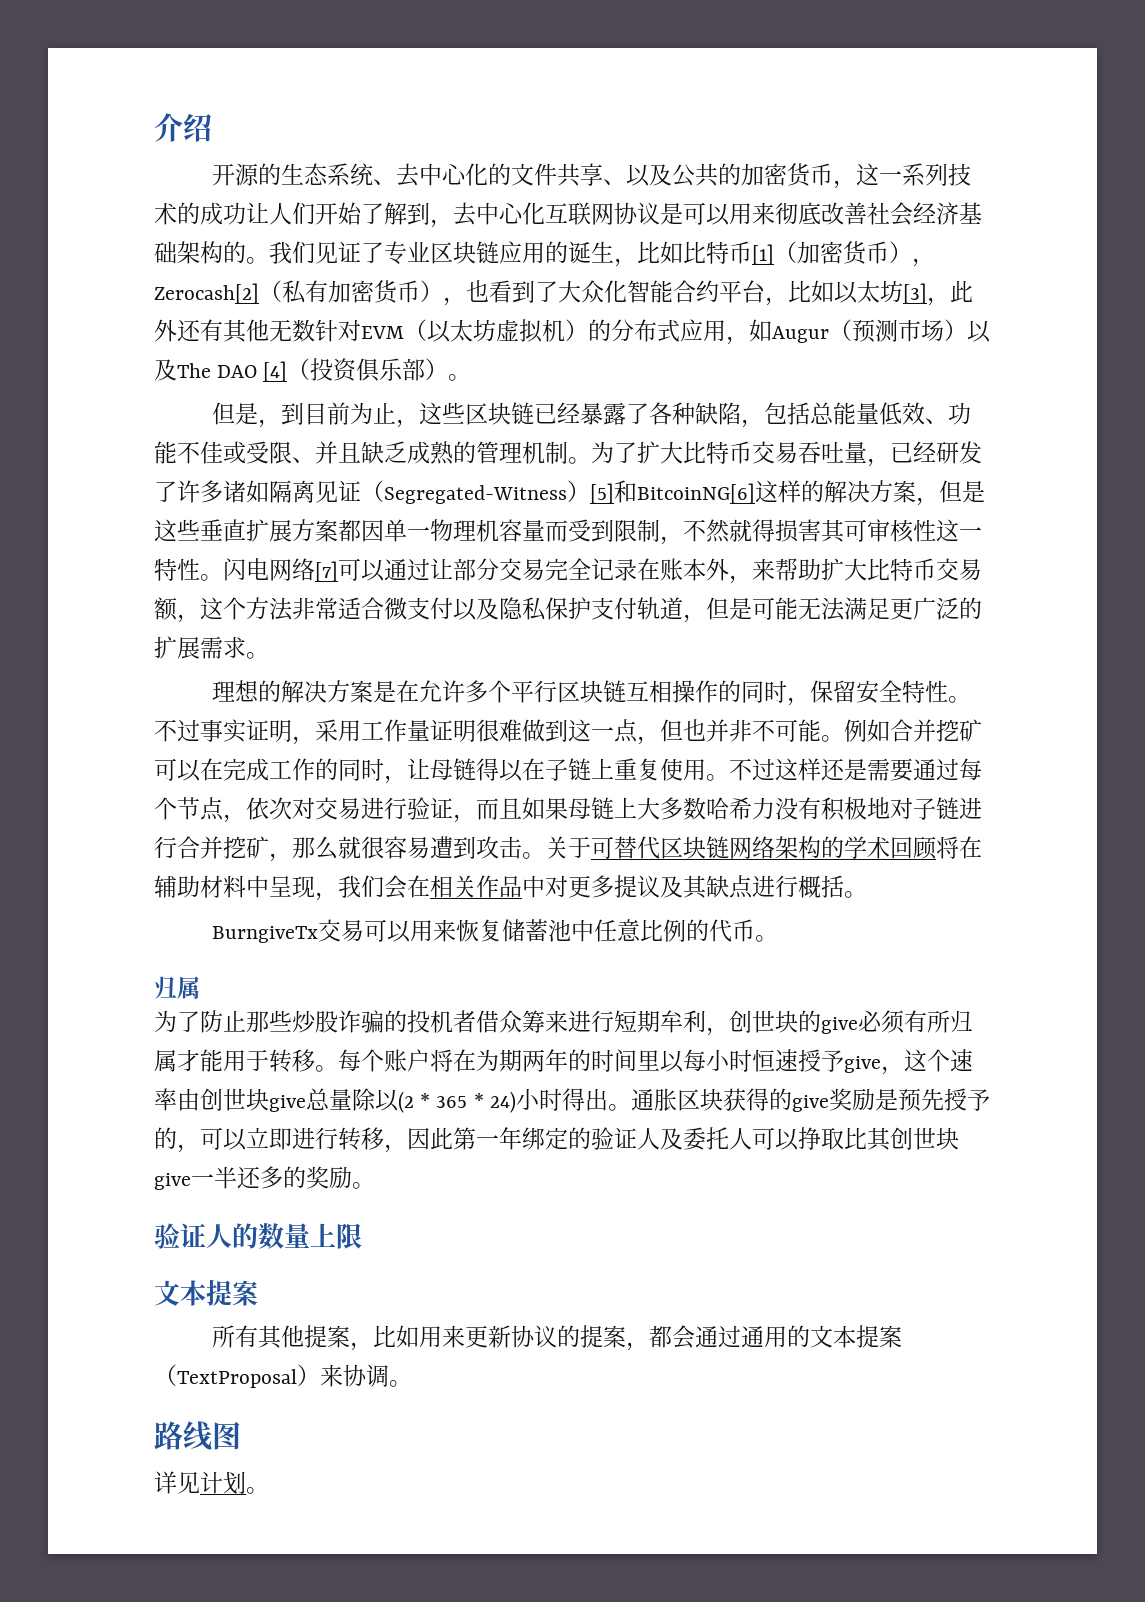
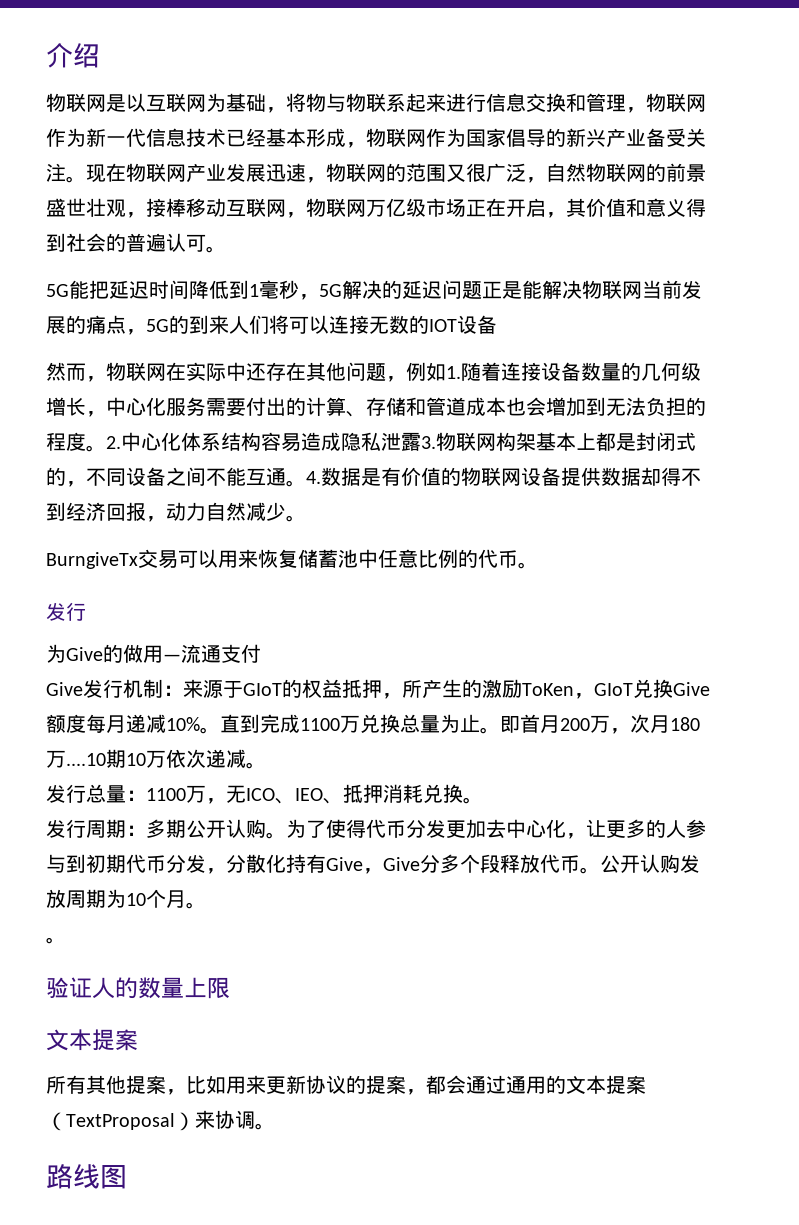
[211,163,971,189] [154,202,982,228] [154,241,935,267] [154,280,973,306] [154,319,991,345] [154,358,472,382] [211,402,971,428] [154,441,982,467] [154,480,985,506] [154,519,982,545] [154,558,982,584] [154,597,982,623] [154,636,269,659] [211,680,971,706] [154,719,982,745] [154,758,982,784] [154,797,982,823] [154,836,982,862] [154,875,844,901] 开源的生态系统、去中心化的文件共享、以及公共的加密货币，这一系列技术的成功让人们开始了解到，去中心化互联网协议是可以用来彻底改善社会经济基础架构的。我们见证了专业区块链应用的诞生，比如比特币[1]（加密货币），Zerocash[2]（私有加密货币），也看到了大众化智能合约平台，比如以太坊[3]，此外还有其他无数针对EVM（以太坊虚拟机）的分布式应用，如Augur（预测市场）以及The DAO [4]（投资俱乐部）。 // 但是，到目前为止，这些区块链已经暴露了各种缺陷，包括总能量低效、功能不佳或受限、并且缺乏成熟的管理机制。为了扩大比特币交易吞吐量，已经研发了许多诸如隔离见证（Segregated-Witness）[5]和BitcoinNG[6]这样的解决方案，但是这些垂直扩展方案都因单一物理机容量而受到限制，不然就得损害其可审核性这一特性。闪电网络[7]可以通过让部分交易完全记录在账本外，来帮助扩大比特币交易额，这个方法非常适合微支付以及隐私保护支付轨道，但是可能无法满足更广泛的扩展需求。 // 理想的解决方案是在允许多个平行区块链互相操作的同时，保留安全特性。不过事实证明，采用工作量证明很难做到这一点，但也并非不可能。例如合并挖矿可以在完成工作的同时，让母链得以在子链上重复使用。不过这样还是需要通过每个节点，依次对交易进行验证，而且如果母链上大多数哈希力没有积极地对子链进行合并挖矿，那么就很容易遭到攻击。关于可替代区块链网络架构的学术回顾将在辅助材料中呈现，我们会在相关作品中对更多提议及其缺点进行概括 -> [46,93,706,113] [46,128,706,148] [46,163,706,183] [46,198,706,218] [46,233,226,253] [46,280,702,300] [46,315,497,335] [46,362,701,382] [46,397,706,417] [46,432,696,452] [46,467,701,487] [46,502,286,522] 物联网是以互联网为基础，将物与物联系起来进行信息交换和管理，物联网作为新一代信息技术已经基本形成，物联网作为国家倡导的新兴产业备受关注。现在物联网产业发展迅速，物联网的范围又很广泛，自然物联网的前景盛世壮观，接棒移动互联网，物联网万亿级市场正在开启，其价值和意义得到社会的普遍认可。 // 5G能把延迟时间降低到1毫秒，5G解决的延迟问题正是能解决物联网当前发展的痛点，5G的到来人们将可以连接无数的IOT设备 // 然而，物联网在实际中还存在其他问题，例如1.随着连接设备数量的几何级增长，中心化服务需要付出的计算、存储和管道成本也会增加到无法负担的程度。2.中心化体系结构容易造成隐私泄露3.物联网构架基本上都是封闭式的，不同设备之间不能互通。4.数据是有价值的物联网设备提供数据却得不到经济回报，动力自然减少
[154,976,200,999] [154,1010,973,1036] [154,1049,973,1075] [154,1088,990,1113] [154,1127,959,1153] [154,1166,352,1190] 归属 // 为了防止那些炒股诈骗的投机者借众筹来进行短期牟利，创世块的give必须有所归属才能用于转移。每个账户将在为期两年的时间里以每小时恒速授予give，这个速率由创世块give总量除以(2 * 365 * 24)小时得出。通胀区块获得的give奖励是预先授予的，可以立即进行转移，因此第一年绑定的验证人及委托人可以挣取比其创世块give一半还多的奖励 -> [46,602,86,621] [46,644,261,663] [46,679,710,699] [46,714,700,734] [46,749,266,769] [46,784,483,804] [46,819,706,839] [46,854,700,874] [46,889,206,909] 发行 // 为Give的做用—流通支付 // Give发行机制：来源于GIoT的权益抵押，所产生的激励ToKen，GIoT兑换Give额度每月递减10%。直到完成1100万兑换总量为止。即首月200万，次月180万....10期10万依次递减。 // 发行总量：1100万，无ICO、IEO、抵押消耗兑换。 // 发行周期：多期公开认购。为了使得代币分发更加去中心化，让更多的人参与到初期代币分发，分散化持有Give，Give分多个段释放代币。公开认购发放周期为10个月。 //
[154,1471,269,1494] // 详见计划。 -> (127, 1177) none

